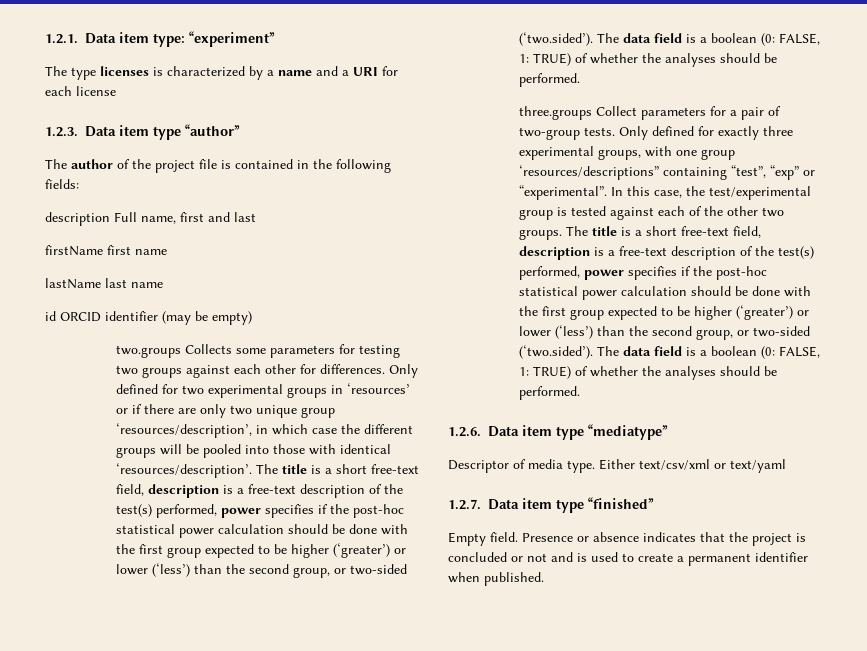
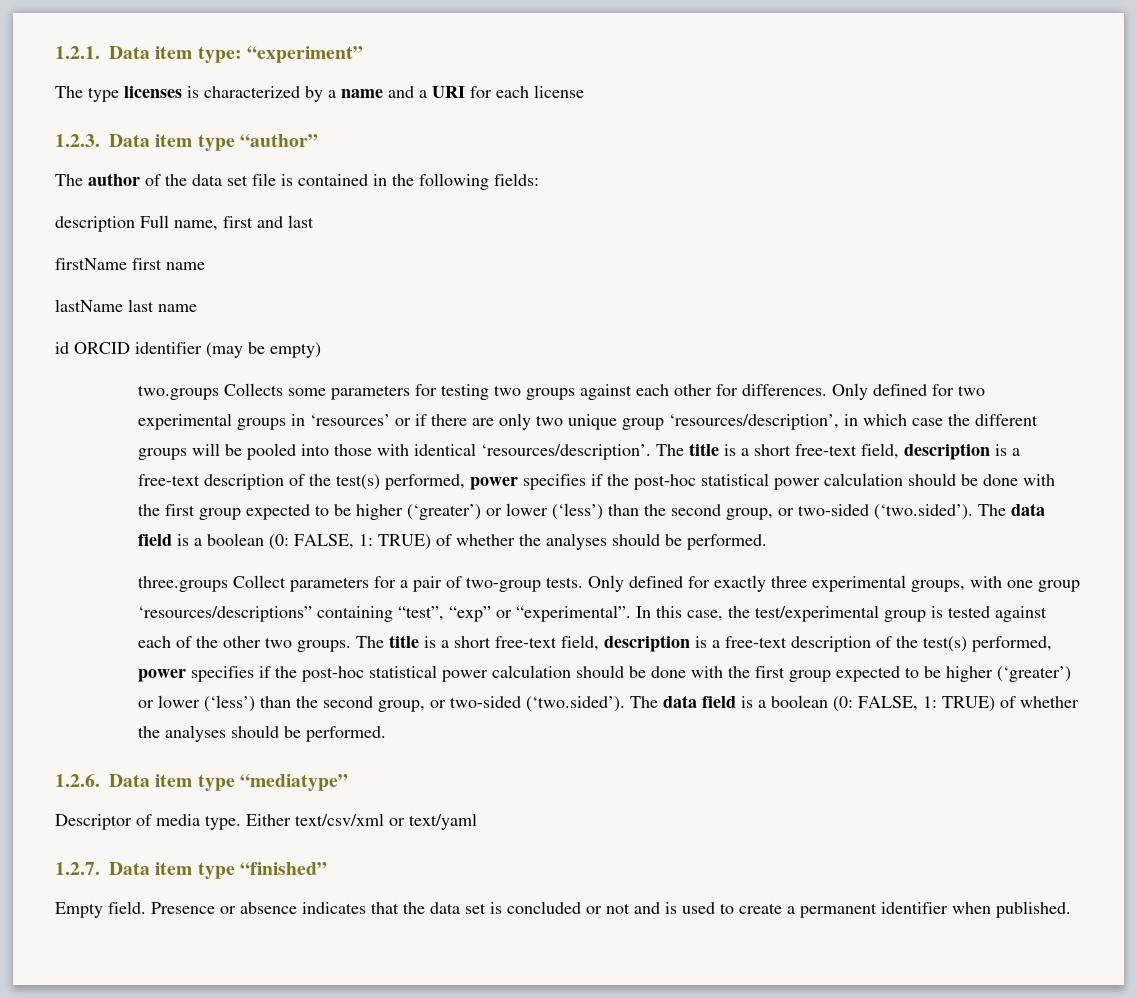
[155,160,195,173] project -> [192,174,248,186] data set
[752,533,792,546] project -> [430,902,486,914] data set

